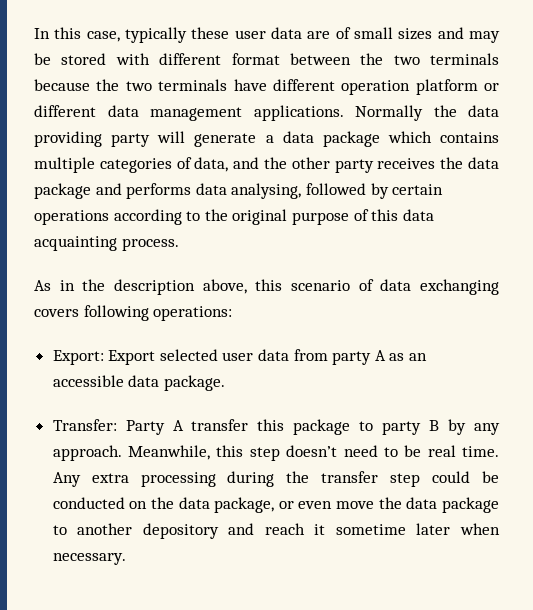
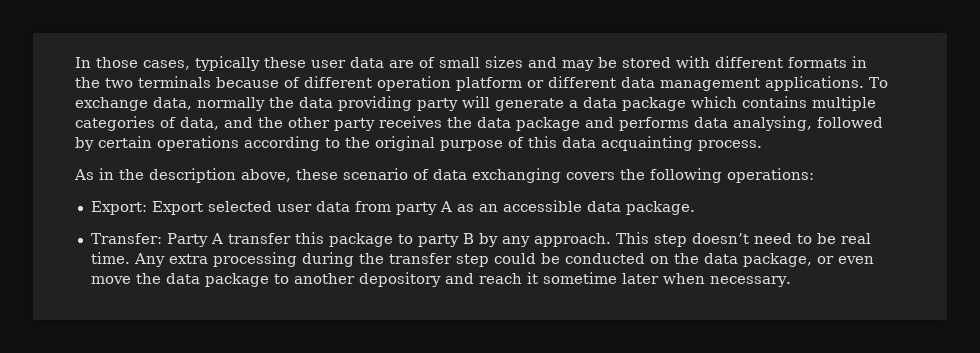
[54,27,120,42] this case, -> [96,57,190,70] those cases,
[231,53,351,65] format between -> [788,56,867,68] formats in
[96,79,267,91] the two terminals have -> [284,77,300,88] of
[355,105,423,121] Normally -> [869,77,888,88] [75,97,265,111] To exchange data, normally
[255,279,283,291] this -> [296,169,338,180] these
(79, 313) none -> [620,169,645,180] the
[128,445,244,460] Meanwhile, this -> [615,232,649,244] This

